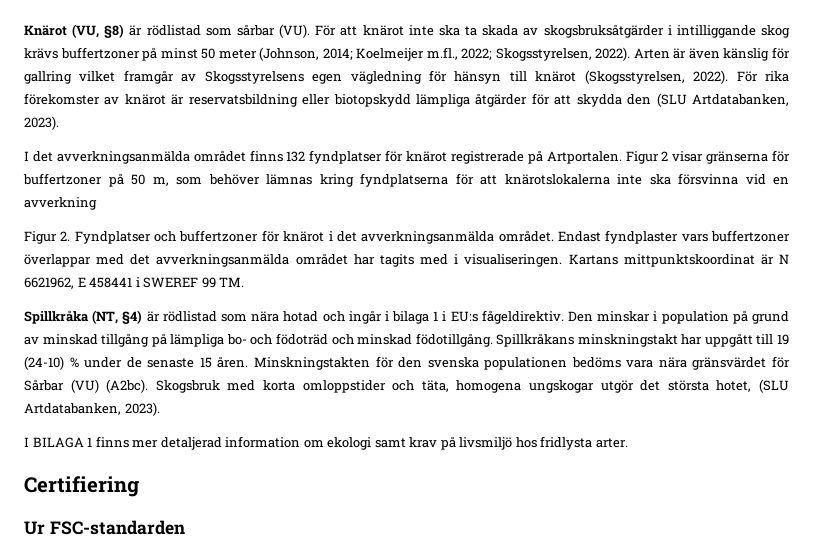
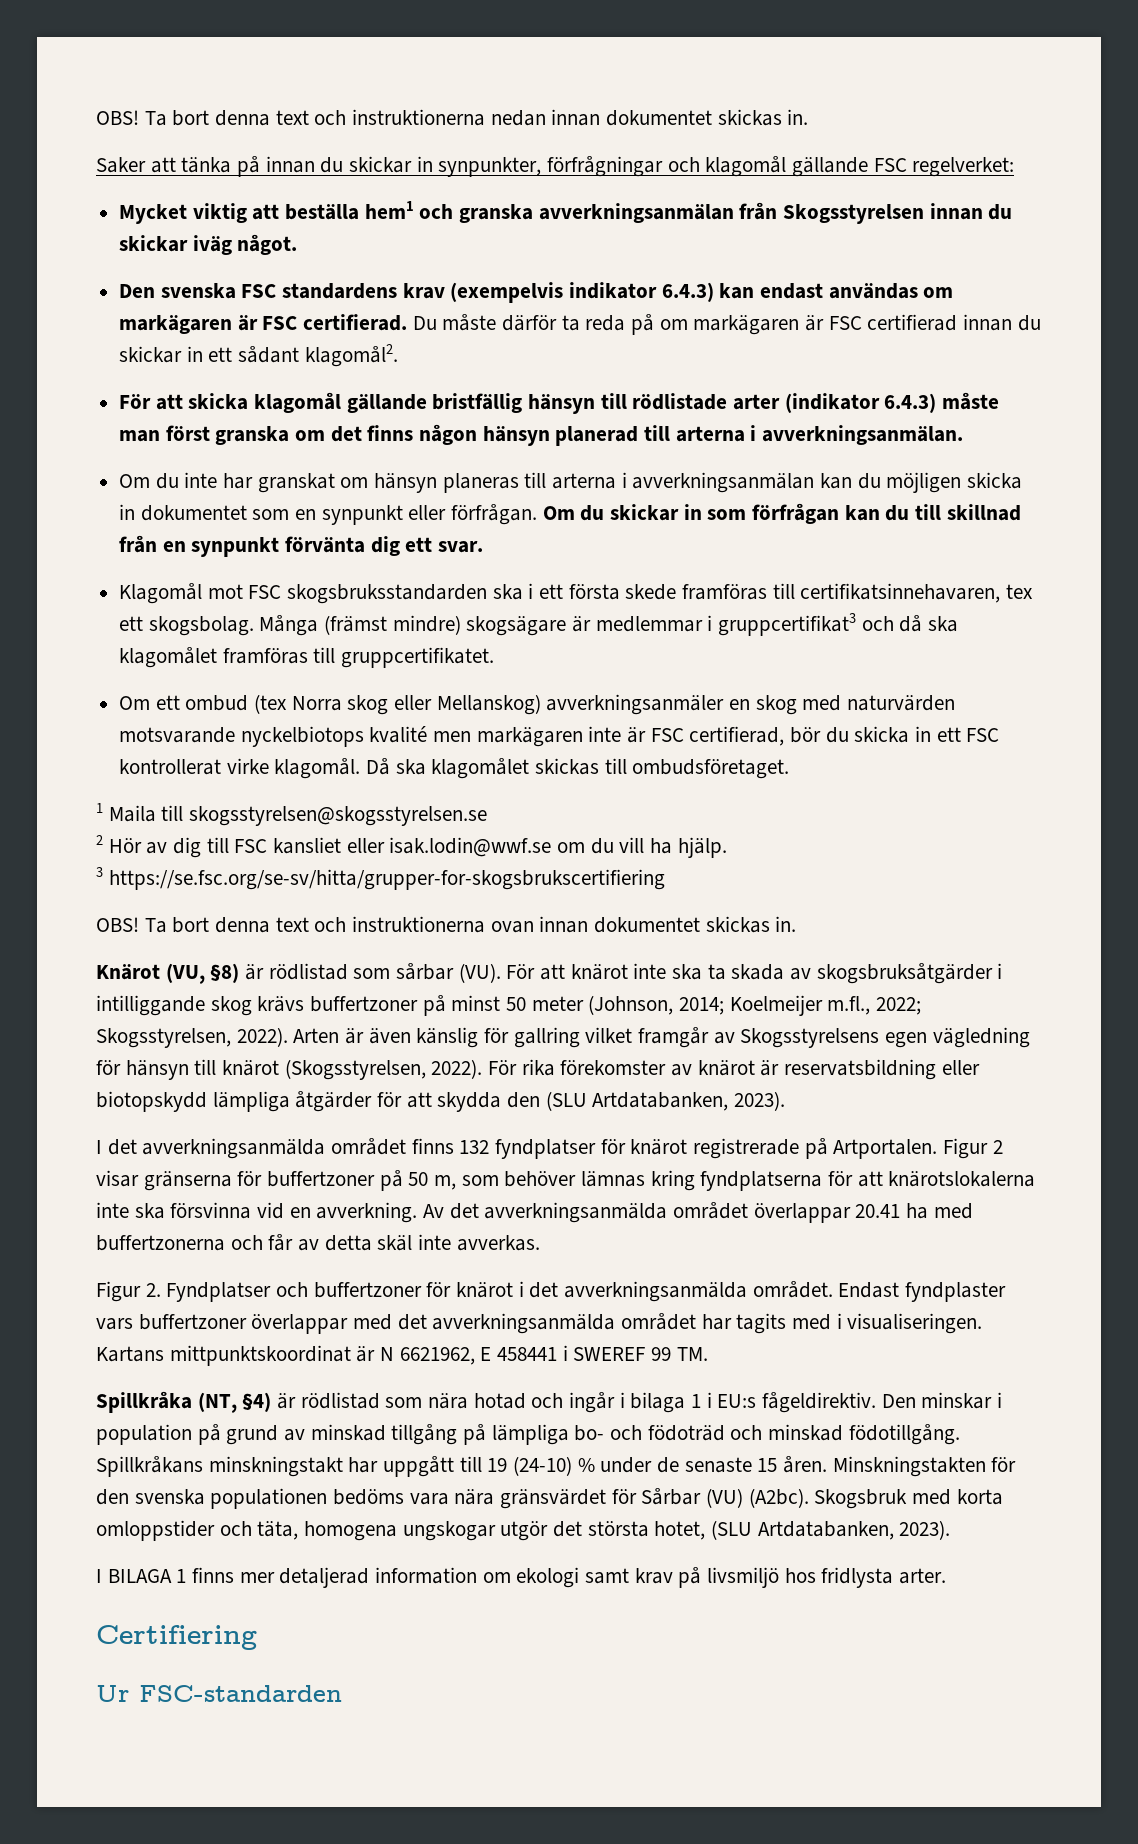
(24, 30) none -> [96,109,809,126] [96,156,1015,177] [119,201,1013,224] [119,234,298,255] [119,282,954,303] [119,314,1041,335] [119,344,398,367] [119,392,1000,414] [119,424,964,446] [119,472,1023,493] [119,503,1021,525] [119,535,484,557] [119,583,1034,604] [119,613,959,636] [119,647,495,668] [119,694,956,715] [119,726,1000,747] [119,758,790,779] [96,803,488,826] [96,835,727,858] [96,867,665,890] [96,916,797,933] OBS! Ta bort denna text och instruktionerna nedan innan dokumentet skickas in. // Saker att tänka på innan du skickar in synpunkter, förfrågningar och klagomål gällande FSC regelverket: // Mycket viktig att beställa hem1 och granska avverkningsanmälan från Skogsstyrelsen innan du skickar iväg något. // Den svenska FSC standardens krav (exempelvis indikator 6.4.3) kan endast användas om markägaren är FSC certifierad. Du måste därför ta reda på om markägaren är FSC certifierad innan du skickar in ett sådant klagomål2. // För att skicka klagomål gällande bristfällig hänsyn till rödlistade arter (indikator 6.4.3) måste man först granska om det finns någon hänsyn planerad till arterna i avverkningsanmälan. // Om du inte har granskat om hänsyn planeras till arterna i avverkningsanmälan kan du möjligen skicka in dokumentet som en synpunkt eller förfrågan. Om du skickar in som förfrågan kan du till skillnad från en synpunkt förvänta dig ett svar. // Klagomål mot FSC skogsbruksstandarden ska i ett första skede framföras till certifikatsinnehavaren, tex ett skogsbolag. Många (främst mindre) skogsägare är medlemmar i gruppcertifikat3 och då ska klagomålet framföras till gruppcertifikatet. // Om ett ombud (tex Norra skog eller Mellanskog) avverkningsanmäler en skog med naturvärden motsvarande nyckelbiotops kvalité men markägaren inte är FSC certifierad, bör du skicka in ett FSC kontrollerat virke klagomål. Då ska klagomålet skickas till ombudsföretaget. // 1 Maila till skogsstyrelsen@skogsstyrelsen.se // 2 Hör av dig till FSC kansliet eller isak.lodin@wwf.se om du vill ha hjälp. // 3 https://se.fsc.org/se-sv/hitta/grupper-for-skogsbrukscertifiering // OBS! Ta bort denna text och instruktionerna ovan innan dokumentet skickas in. //
[24,197,97,210] avverkning -> [316,1202,973,1223] [96,1234,540,1251] avverkning. Av det avverkningsanmälda området överlappar 20.41 ha med buffertzonerna och får av detta skäl inte avverkas.

